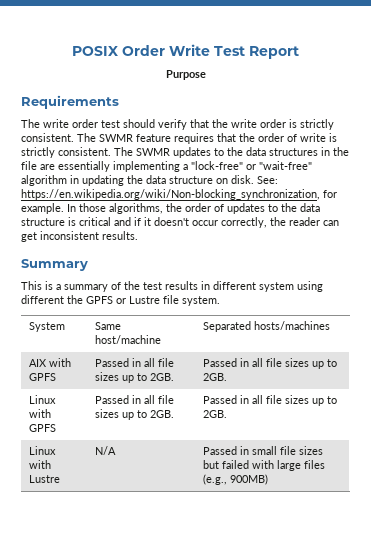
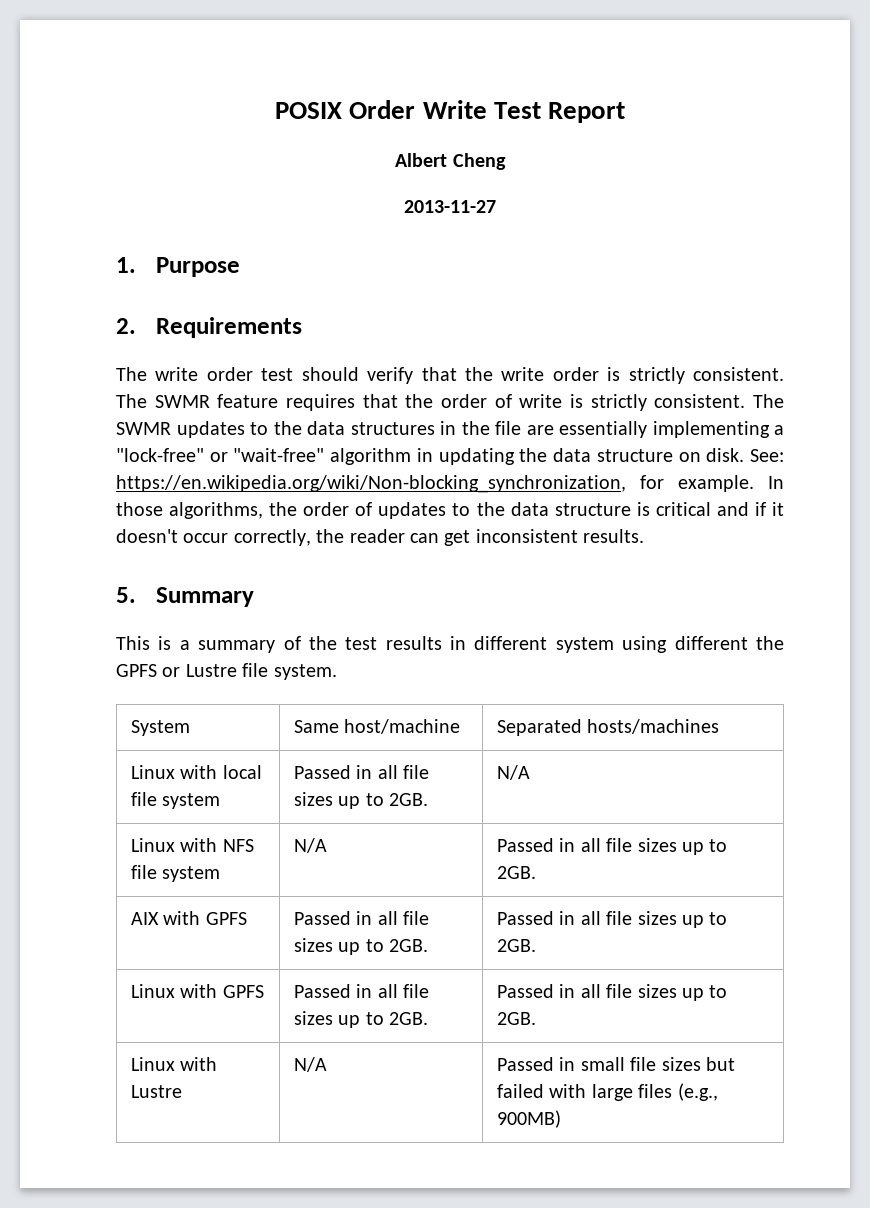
(299, 52) none -> [395,153,506,170] [404,200,496,213] [116,257,136,273] Albert Cheng // 2013-11-27 // 1.
(206, 75) none -> [116,318,136,334] 2.
(138, 235) none -> [116,587,136,603] 5.
(331, 325) none -> [130,765,262,779] [130,792,221,809] [293,765,430,779] [293,792,429,809] [496,765,530,780] [130,838,254,852] [130,865,221,882] [293,838,327,853] [496,838,728,855] [496,866,536,879] // Linux with local file system | Passed in all file sizes up to 2GB. | N/A // Linux with NFS file system | N/A | Passed in all file sizes up to 2GB.

